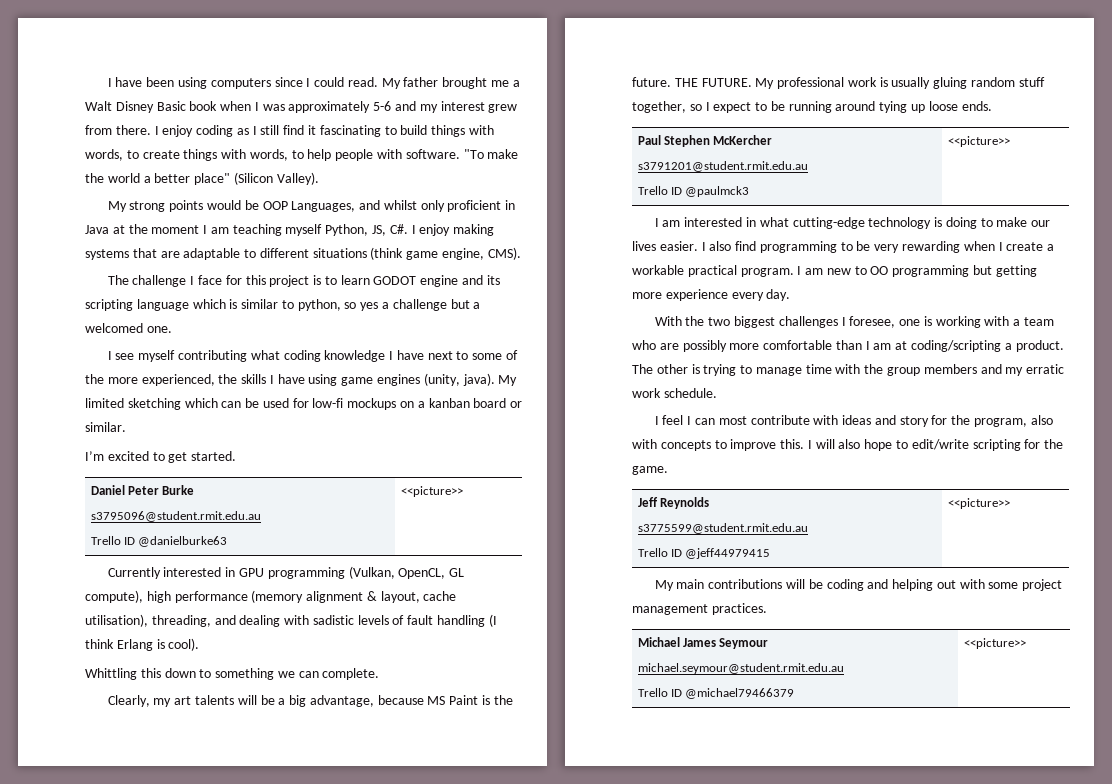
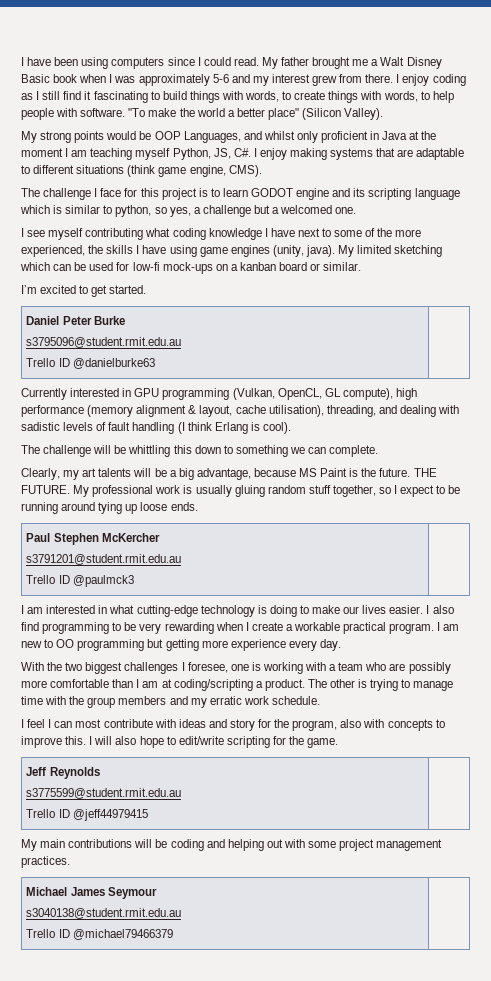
[360,302,379,311] yes -> [169,207,191,217] yes,
[347,398,397,410] mockups -> [162,262,213,274] mock-ups
[400,486,463,497] <<picture>> -> (155, 363) none
[85,668,137,680] Whittling -> [21,445,171,457] The challenge will be whittling
[947,136,1010,147] <<picture>> -> (134, 581) none
[947,498,1010,509] <<picture>> -> (148, 815) none
[637,663,844,674] michael.seymour@student.rmit.edu.au -> [26,908,182,919] s3040138@student.rmit.edu.au
[963,638,1026,649] <<picture>> -> (173, 934) none

